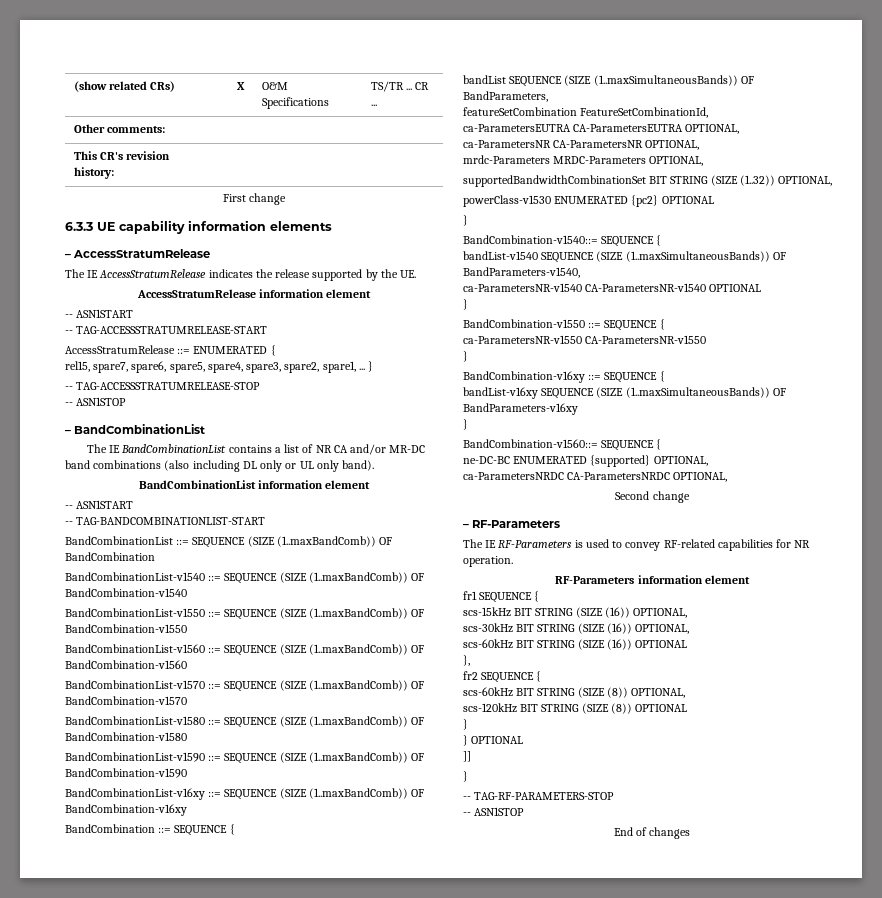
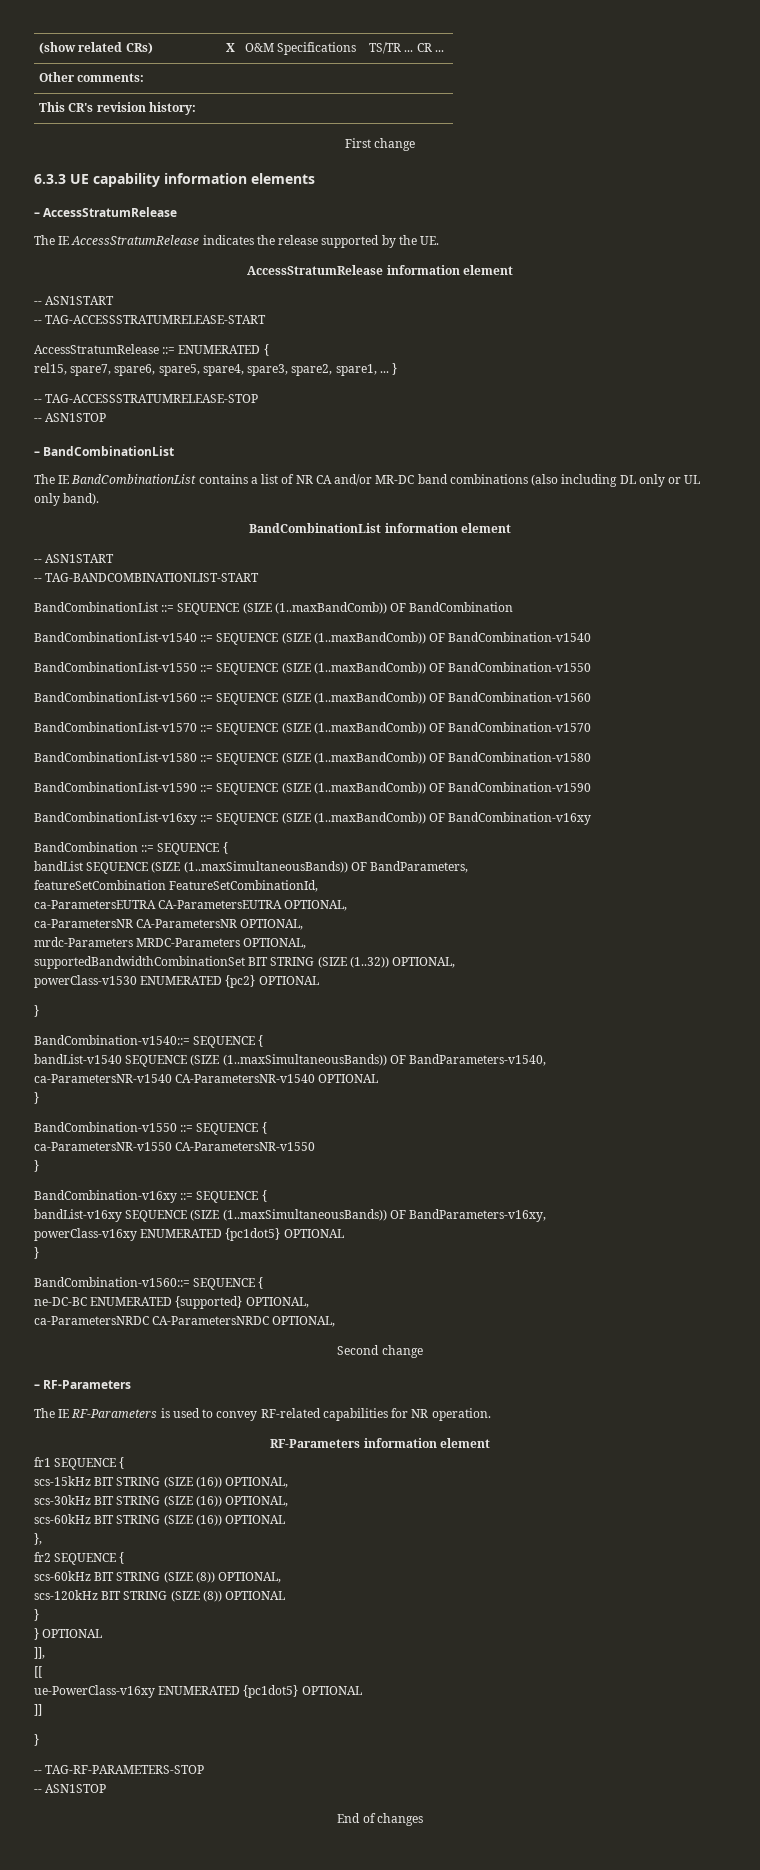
[463,403,578,415] BandParameters-v16xy -> [409,1209,547,1222] [34,1228,344,1241] BandParameters-v16xy, // powerClass-v16xy ENUMERATED {pc1dot5} OPTIONAL
(524, 740) none -> [34,1647,45,1659] [34,1666,42,1678] [34,1685,362,1698] // ]], // [[ // ue-PowerClass-v16xy ENUMERATED {pc1dot5} OPTIONAL

